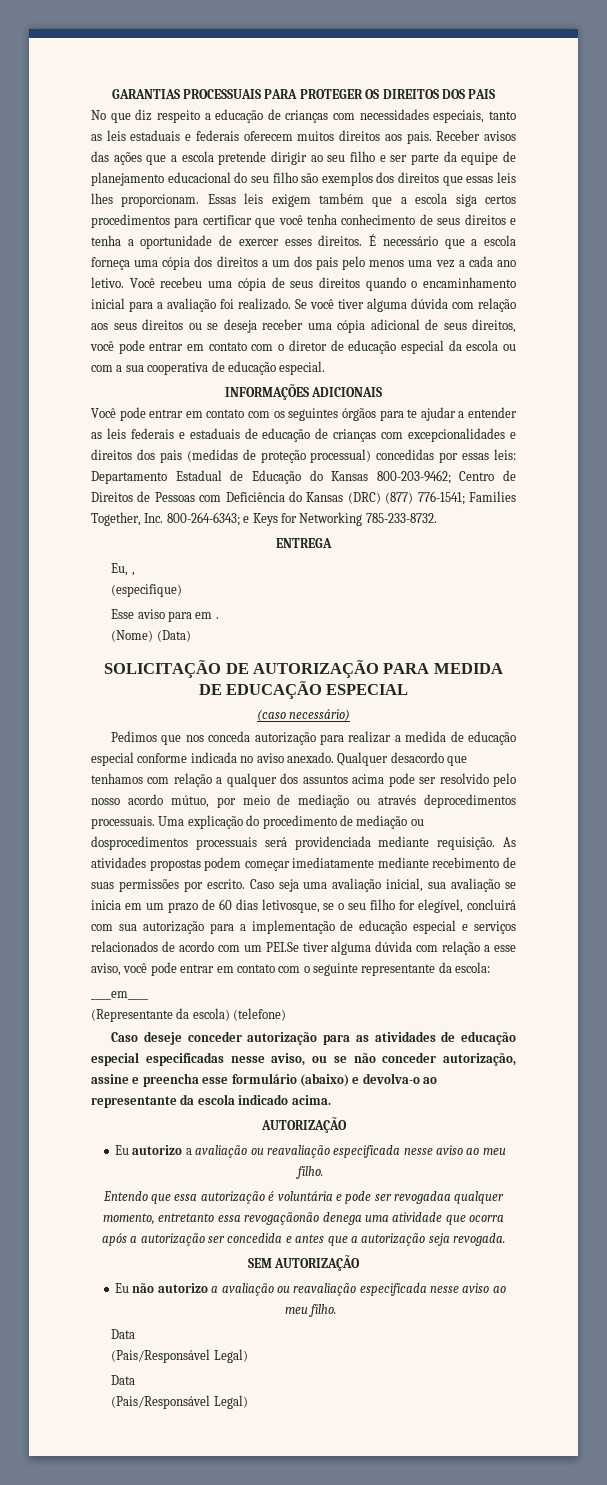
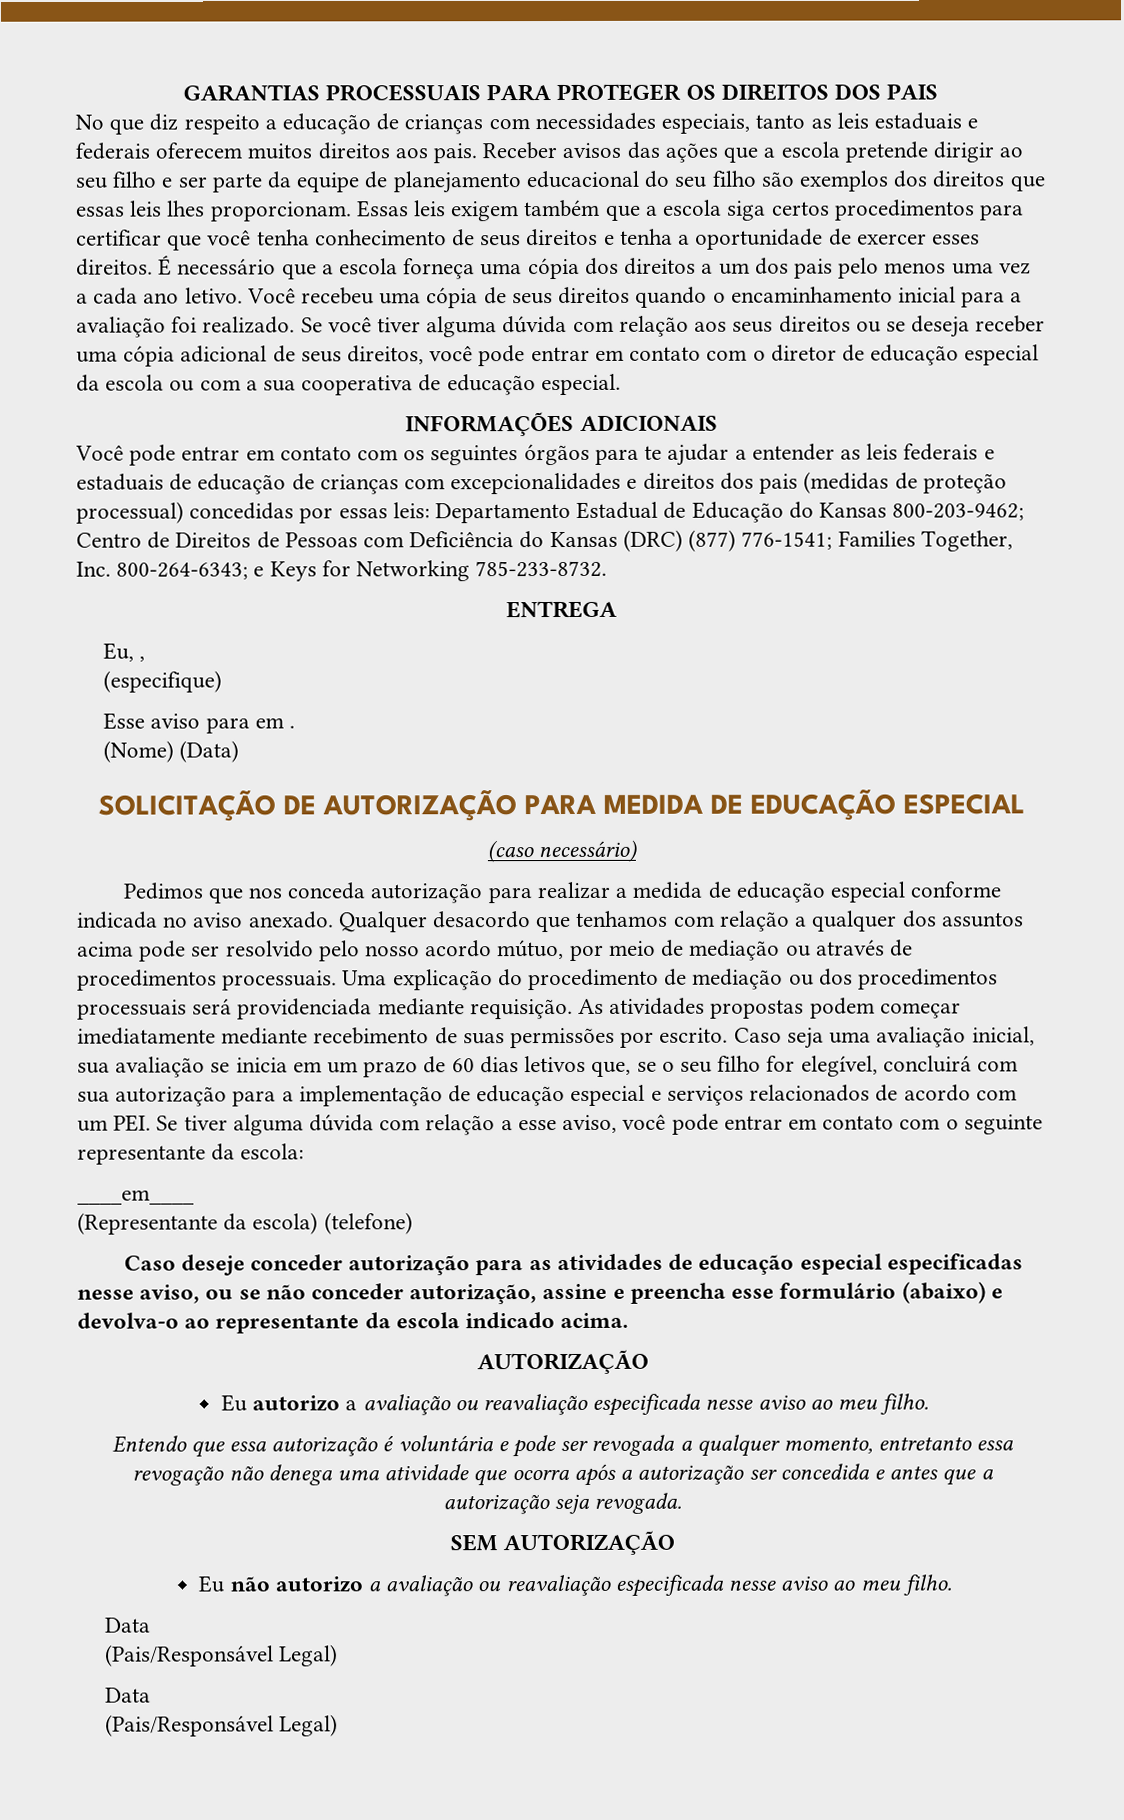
[424,794,516,808] deprocedimentos -> [889,939,913,957] [77,969,217,991] de procedimentos
[91,836,188,850] dosprocedimentos -> [818,968,999,990] dos procedimentos
[261,899,320,913] letivosque, -> [524,1055,632,1077] letivos que,
[265,942,299,952] PEI.Se -> [113,1114,179,1132] PEI. Se
[394,1191,451,1204] revogadaa -> [591,1434,693,1456] revogada a
[244,1212,320,1225] revogaçãonão -> [132,1465,264,1486] revogação não

